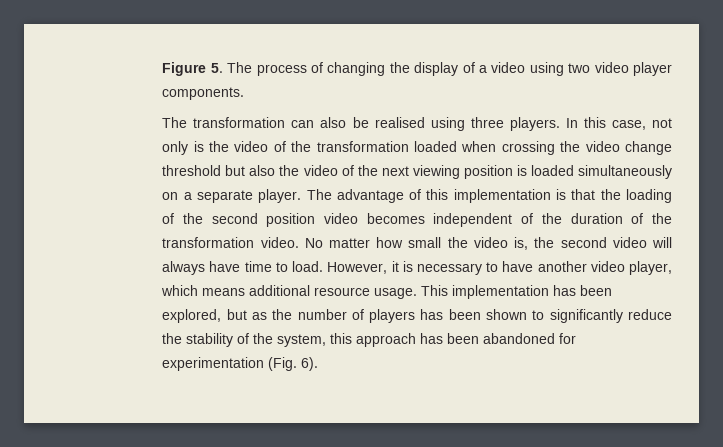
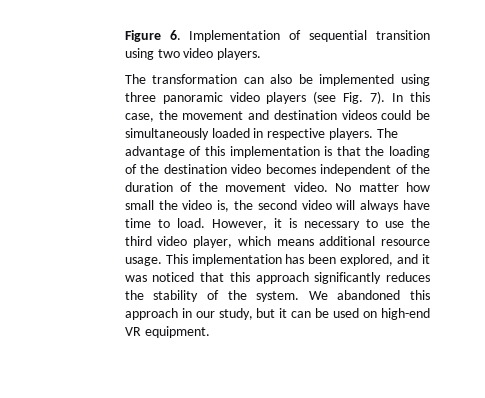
[210,62,526,76] 5. The process of changing the display of a video -> [169,30,430,42] 6. Implementation of sequential transition
[633,62,673,76] [162,87,245,100] player components. -> [217,48,262,60] players.
[374,117,425,128] realised -> [319,74,395,86] implemented
[509,117,672,131] [162,141,673,155] [162,165,673,179] [162,189,302,203] players. In this case, not only is the video of the transformation loaded when crossing the video change threshold but also the video of the next viewing position is loaded simultaneously on a separate player. -> [162,91,430,104] [124,110,430,122] [124,128,373,140] panoramic video players (see Fig. 7). In this case, the movement and destination videos could be simultaneously loaded in respective players.
[211,213,316,227] second position -> [163,164,227,174] destination
[162,237,255,248] transformation -> [225,183,287,192] movement
[502,261,587,272] have another -> [384,218,431,228] [124,236,152,246] use the third
[226,309,673,323] [162,333,577,347] [162,357,319,371] but as the number of players has been shown to significantly reduce the stability of the system, this approach has been abandoned for experimentation (Fig. 6). -> [397,254,430,264] [124,272,430,284] [124,290,430,302] [124,308,431,320] [124,326,210,338] and it was noticed that this approach significantly reduces the stability of the system. We abandoned this approach in our study, but it can be used on high-end VR equipment.

